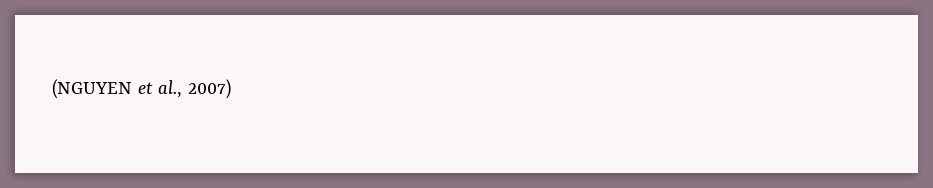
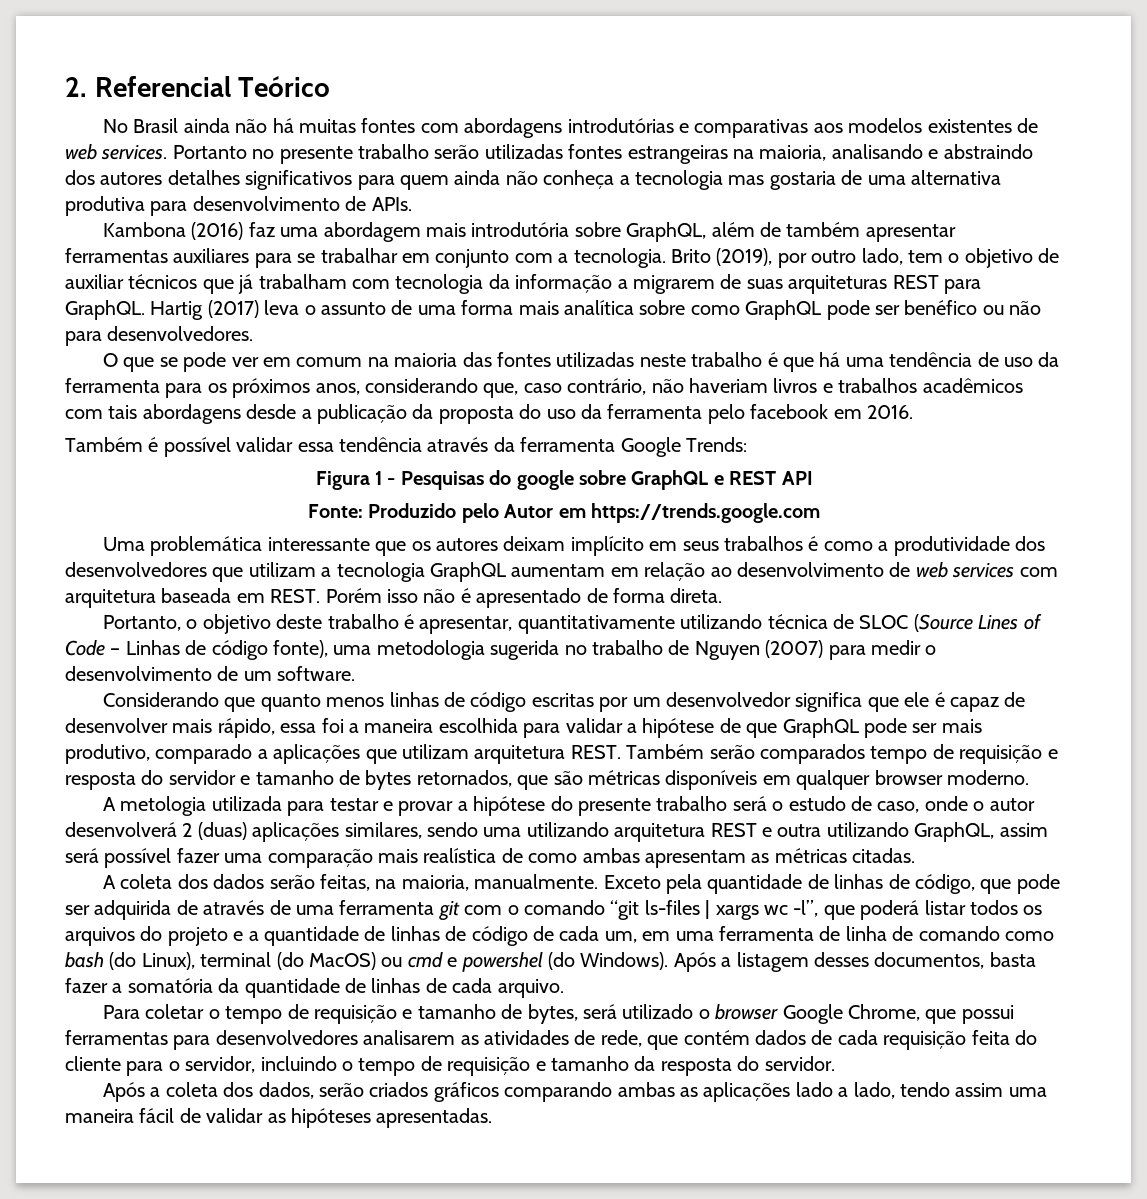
[52,79,232,99] (NGUYEN et al., 2007) -> [65,76,331,97] [102,118,1038,138] [65,144,1033,164] [65,170,1001,190] [65,196,412,216] [102,222,956,242] [65,248,1060,268] [65,274,981,294] [65,300,1042,320] [65,326,254,346] [102,352,1060,372] [65,378,1023,398] [65,404,913,424] [65,437,747,457] [315,470,813,490] [308,503,820,523] [102,536,1045,556] [65,562,1058,582] [65,588,723,608] [102,614,1042,634] [65,640,937,660] [65,666,356,681] [102,692,1026,712] [65,718,982,738] [65,744,1058,764] [65,770,1029,790] [102,796,1035,816] [65,822,1048,842] [65,848,916,868] [102,874,1060,894] [65,900,1043,921] [65,926,1054,946] [65,952,1036,972] [65,978,564,998] [102,1004,1014,1024] [65,1030,1037,1050] [65,1056,835,1076] [102,1082,1047,1102] [65,1108,493,1128] 2. Referencial Teórico // No Brasil ainda não há muitas fontes com abordagens introdutórias e comparativas aos modelos existentes de web services. Portanto no presente trabalho serão utilizadas fontes estrangeiras na maioria, analisando e abstraindo dos autores detalhes significativos para quem ainda não conheça a tecnologia mas gostaria de uma alternativa produtiva para desenvolvimento de APIs. // Kambona (2016) faz uma abordagem mais introdutória sobre GraphQL, além de também apresentar ferramentas auxiliares para se trabalhar em conjunto com a tecnologia. Brito (2019), por outro lado, tem o objetivo de auxiliar técnicos que já trabalham com tecnologia da informação a migrarem de suas arquiteturas REST para GraphQL. Hartig (2017) leva o assunto de uma forma mais analítica sobre como GraphQL pode ser benéfico ou não para desenvolvedores. // O que se pode ver em comum na maioria das fontes utilizadas neste trabalho é que há uma tendência de uso da ferramenta para os próximos anos, considerando que, caso contrário, não haveriam livros e trabalhos acadêmicos com tais abordagens desde a publicação da proposta do uso da ferramenta pelo facebook em 2016. // Também é possível validar essa tendência através da ferramenta Google Trends: // Figura 1 - Pesquisas do google sobre GraphQL e REST API // Fonte: Produzido pelo Autor em https://trends.google.com // Uma problemática interessante que os autores deixam implícito em seus trabalhos é como a produtividade dos desenvolvedores que utilizam a tecnologia GraphQL aumentam em relação ao desenvolvimento de web services com arquitetura baseada em REST. Porém isso não é apresentado de forma direta. // Portanto, o objetivo deste trabalho é apresentar, quantitativamente utilizando técnica de SLOC (Source Lines of Code – Linhas de código fonte), uma metodologia sugerida no trabalho de Nguyen (2007) para medir o desenvolvimento de um software. // Considerando que quanto menos linhas de código escritas por um desenvolvedor significa que ele é capaz de desenvolver mais rápido, essa foi a maneira escolhida para validar a hipótese de que GraphQL pode ser mais produtivo, comparado a aplicações que utilizam arquitetura REST. Também serão comparados tempo de requisição e resposta do servidor e tamanho de bytes retornados, que são métricas disponíveis em qualquer browser moderno. // A metologia utilizada para testar e provar a hipótese do presente trabalho será o estudo de caso, onde o autor desenvolverá 2 (duas) aplicações similares, sendo uma utilizando arquitetura REST e outra utilizando GraphQL, assim será possível fazer uma comparação mais realística de como ambas apresentam as métricas citadas. // A coleta dos dados serão feitas, na maioria, manualmente. Exceto pela quantidade de linhas de código, que pode ser adquirida de através de uma ferramenta git com o comando “git ls-files | xargs wc -l”, que poderá listar todos os arquivos do projeto e a quantidade de linhas de código de cada um, em uma ferramenta de linha de comando como bash (do Linux), terminal (do MacOS) ou cmd e powershel (do Windows). Após a listagem desses documentos, basta fazer a somatória da quantidade de linhas de cada arquivo. // Para coletar o tempo de requisição e tamanho de bytes, será utilizado o browser Google Chrome, que possui ferramentas para desenvolvedores analisarem as atividades de rede, que contém dados de cada requisição feita do cliente para o servidor, incluindo o tempo de requisição e tamanho da resposta do servidor. // Após a coleta dos dados, serão criados gráficos comparando ambas as aplicações lado a lado, tendo assim uma maneira fácil de validar as hipóteses apresentadas.

